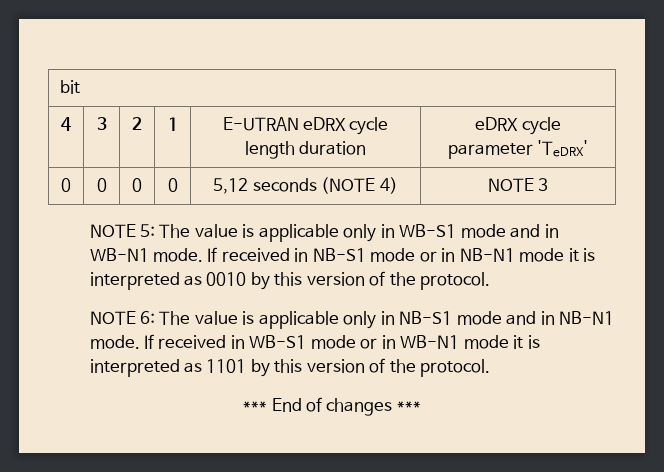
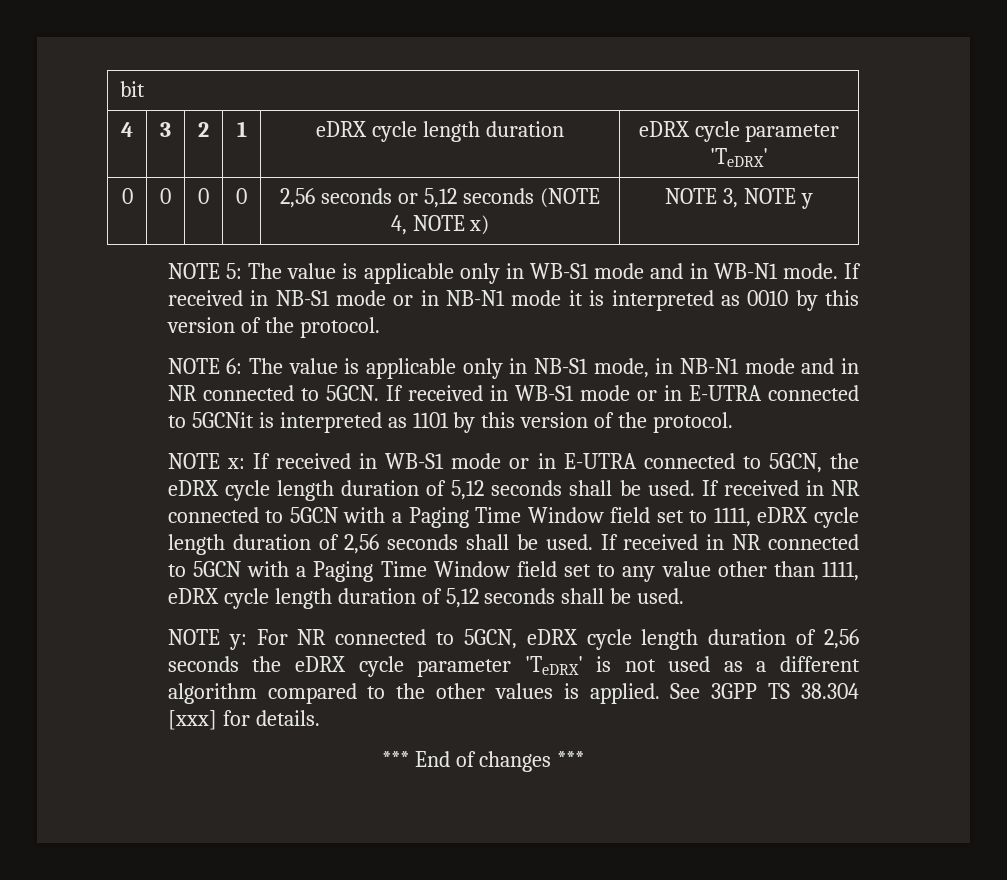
[222,117,299,131] E-UTRAN -> (247, 129) none
[213,177,398,194] [487,178,549,192] 5,12 seconds (NOTE 4) | NOTE 3 -> [280,188,600,208] [390,215,490,235] [665,188,813,209] 2,56 seconds or 5,12 seconds (NOTE 4, NOTE x) | NOTE 3, NOTE y
[456,311,614,325] [89,334,524,349] mode and in NB-N1 mode. If received in WB-S1 mode or in WB-N1 mode it -> [593,358,859,378] [167,385,859,401] [167,412,254,428] mode, in NB-N1 mode and in NR connected to 5GCN. If received in WB-S1 mode or in E-UTRA connected to 5GCNit
(491, 368) none -> [167,453,860,473] [167,480,861,501] [167,507,860,528] [167,534,860,555] [167,561,859,582] [167,588,685,609] [167,629,860,650] [167,656,861,677] [167,683,860,704] [167,710,320,730] // NOTE x: If received in WB-S1 mode or in E-UTRA connected to 5GCN, the eDRX cycle length duration of 5,12 seconds shall be used. If received in NR connected to 5GCN with a Paging Time Window field set to 1111, eDRX cycle length duration of 2,56 seconds shall be used. If received in NR connected to 5GCN with a Paging Time Window field set to any value other than 1111, eDRX cycle length duration of 5,12 seconds shall be used. // NOTE y: For NR connected to 5GCN, eDRX cycle length duration of 2,56 seconds the eDRX cycle parameter 'TeDRX' is not used as a different algorithm compared to the other values is applied. See 3GPP TS 38.304 [xxx] for details.

